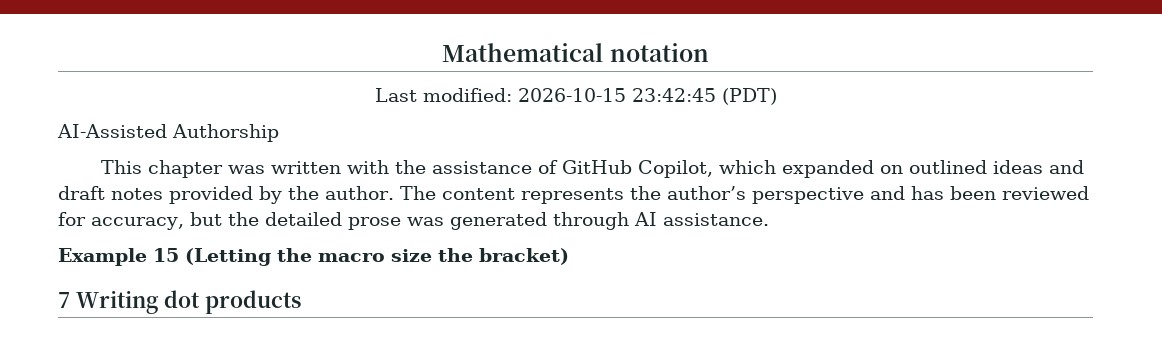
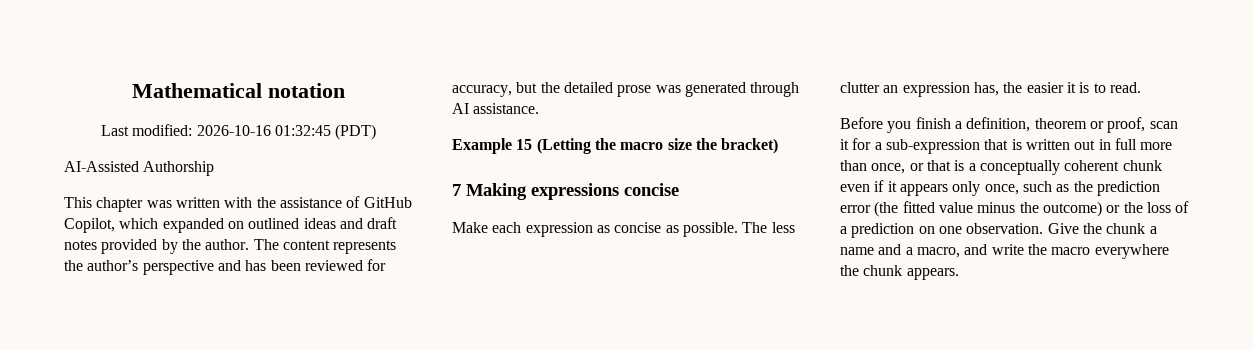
[517,88,716,102] 2026-10-15 23:42:45 -> [196,125,331,136] 2026-10-16 01:32:45
[75,290,302,314] Writing dot products -> [466,183,679,200] [452,222,795,237] [840,82,1141,97] [840,117,1178,133] [840,138,1173,154] [840,160,1162,175] [840,180,1160,196] [840,201,1190,217] [840,223,1157,238] [840,244,1169,259] [840,265,959,280] Making expressions concise // Make each expression as concise as possible. The less clutter an expression has, the easier it is to read. // Before you finish a definition, theorem or proof, scan it for a sub-expression that is written out in full more than once, or that is a conceptually coherent chunk even if it appears only once, such as the prediction error (the fitted value minus the outcome) or the loss of a prediction on one observation. Give the chunk a name and a macro, and write the macro everywhere the chunk appears.

